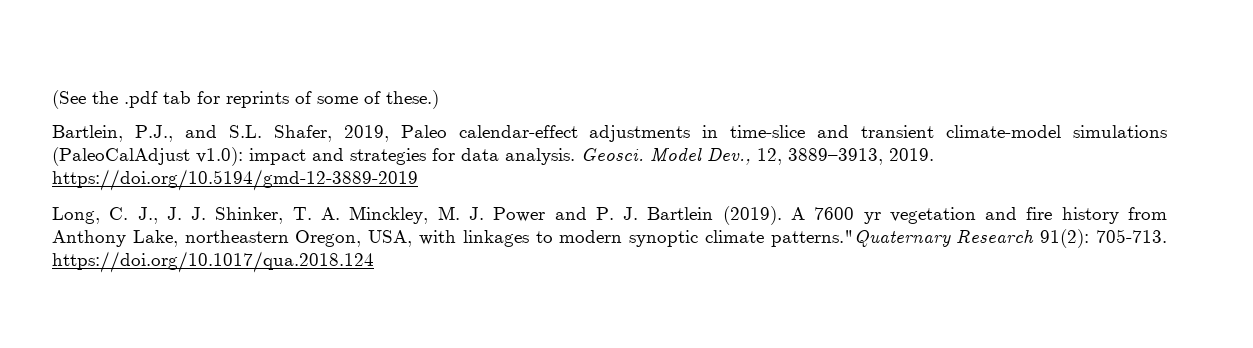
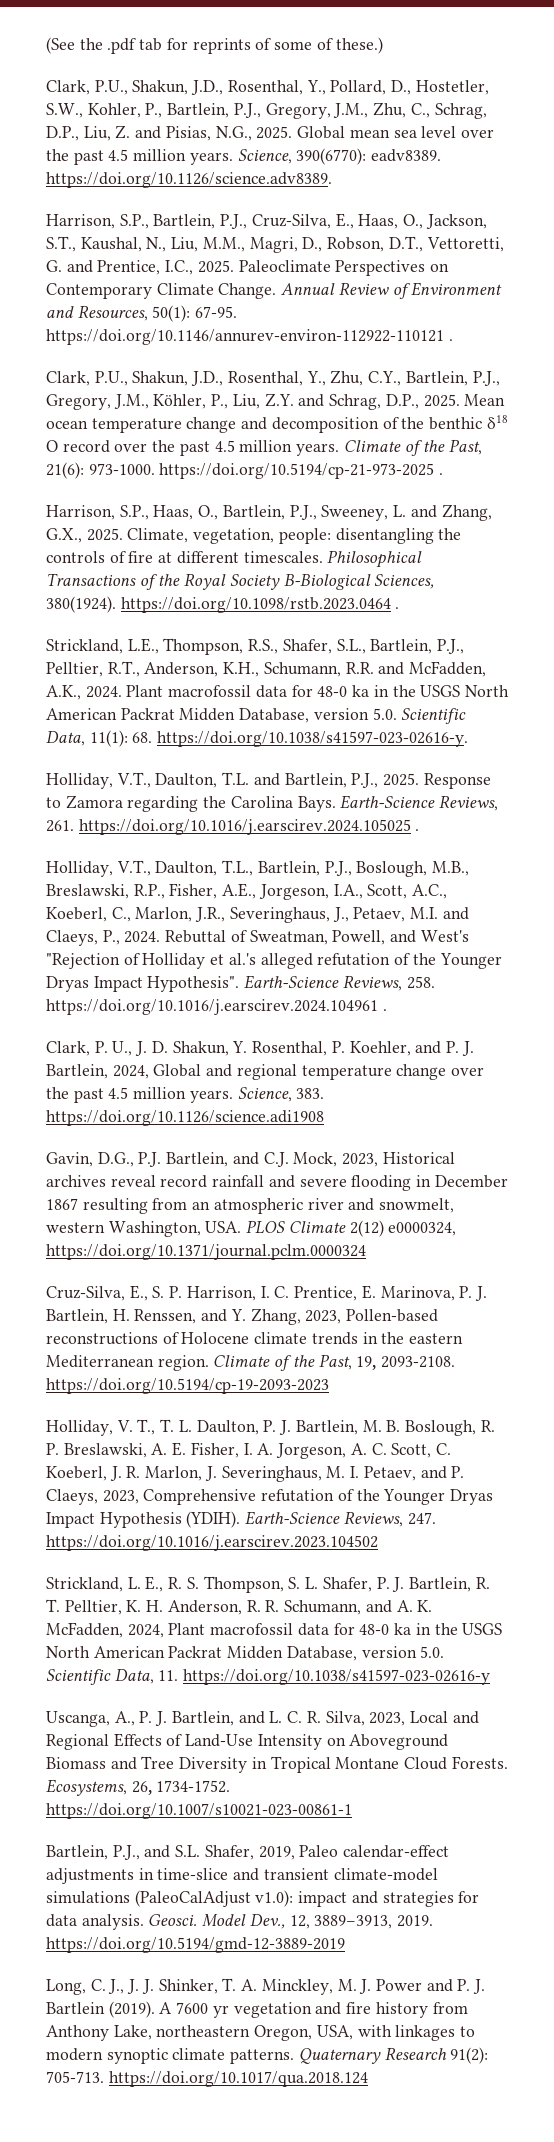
(439, 99) none -> [46,80,489,95] [46,102,487,119] [46,125,494,141] [46,148,442,165] [46,172,332,188] [46,213,487,229] [46,236,504,253] [46,260,450,276] [46,282,503,299] [46,305,238,322] [46,329,453,345] [46,370,500,386] [46,393,506,410] [46,415,508,433] [46,439,482,456] [46,462,444,479] [46,504,492,521] [46,528,462,544] [46,550,423,568] [46,573,435,590] [46,596,400,613] [46,638,465,655] [46,661,487,677] [46,685,509,700] [46,708,467,724] [46,730,469,747] [46,772,491,789] [46,795,499,812] [46,819,420,835] [46,860,470,877] [46,883,448,900] [46,907,469,923] [46,930,469,946] [46,953,502,969] [46,975,435,992] [46,999,387,1015] [46,1041,474,1056] [46,1064,485,1080] [46,1087,325,1103] [46,1110,324,1126] [46,1152,455,1167] [46,1175,508,1191] [46,1198,455,1214] [46,1220,457,1237] [46,1244,366,1260] [46,1285,487,1301] [46,1308,439,1325] [46,1332,464,1345] [46,1354,456,1371] [46,1378,329,1394] [46,1419,495,1436] [46,1442,451,1459] [46,1466,465,1482] [46,1489,494,1505] [46,1511,436,1528] [46,1535,378,1551] [46,1576,490,1593] [46,1599,433,1615] [46,1622,503,1638] [46,1646,445,1661] [46,1669,491,1685] [46,1711,479,1727] [46,1733,449,1750] [46,1756,508,1773] [46,1779,231,1796] [46,1803,352,1819] // Clark, P.U., Shakun, J.D., Rosenthal, Y., Pollard, D., Hostetler, S.W., Kohler, P., Bartlein, P.J., Gregory, J.M., Zhu, C., Schrag, D.P., Liu, Z. and Pisias, N.G., 2025. Global mean sea level over the past 4.5 million years. Science, 390(6770): eadv8389. https://doi.org/10.1126/science.adv8389. // Harrison, S.P., Bartlein, P.J., Cruz-Silva, E., Haas, O., Jackson, S.T., Kaushal, N., Liu, M.M., Magri, D., Robson, D.T., Vettoretti, G. and Prentice, I.C., 2025. Paleoclimate Perspectives on Contemporary Climate Change. Annual Review of Environment and Resources, 50(1): 67-95. https://doi.org/10.1146/annurev-environ-112922-110121 . // Clark, P.U., Shakun, J.D., Rosenthal, Y., Zhu, C.Y., Bartlein, P.J., Gregory, J.M., Köhler, P., Liu, Z.Y. and Schrag, D.P., 2025. Mean ocean temperature change and decomposition of the benthic δ18 O record over the past 4.5 million years. Climate of the Past, 21(6): 973-1000. https://doi.org/10.5194/cp-21-973-2025 . // Harrison, S.P., Haas, O., Bartlein, P.J., Sweeney, L. and Zhang, G.X., 2025. Climate, vegetation, people: disentangling the controls of fire at different timescales. Philosophical Transactions of the Royal Society B-Biological Sciences, 380(1924). https://doi.org/10.1098/rstb.2023.0464 . // Strickland, L.E., Thompson, R.S., Shafer, S.L., Bartlein, P.J., Pelltier, R.T., Anderson, K.H., Schumann, R.R. and McFadden, A.K., 2024. Plant macrofossil data for 48-0 ka in the USGS North American Packrat Midden Database, version 5.0. Scientific Data, 11(1): 68. https://doi.org/10.1038/s41597-023-02616-y. // Holliday, V.T., Daulton, T.L. and Bartlein, P.J., 2025. Response to Zamora regarding the Carolina Bays. Earth-Science Reviews, 261. https://doi.org/10.1016/j.earscirev.2024.105025 . // Holliday, V.T., Daulton, T.L., Bartlein, P.J., Boslough, M.B., Breslawski, R.P., Fisher, A.E., Jorgeson, I.A., Scott, A.C., Koeberl, C., Marlon, J.R., Severinghaus, J., Petaev, M.I. and Claeys, P., 2024. Rebuttal of Sweatman, Powell, and West's "Rejection of Holliday et al.'s alleged refutation of the Younger Dryas Impact Hypothesis". Earth-Science Reviews, 258. https://doi.org/10.1016/j.earscirev.2024.104961 . // Clark, P. U., J. D. Shakun, Y. Rosenthal, P. Koehler, and P. J. Bartlein, 2024, Global and regional temperature change over the past 4.5 million years. Science, 383. https://doi.org/10.1126/science.adi1908 // Gavin, D.G., P.J. Bartlein, and C.J. Mock, 2023, Historical archives reveal record rainfall and severe flooding in December 1867 resulting from an atmospheric river and snowmelt, western Washington, USA. PLOS Climate 2(12) e0000324, https://doi.org/10.1371/journal.pclm.0000324 // Cruz-Silva, E., S. P. Harrison, I. C. Prentice, E. Marinova, P. J. Bartlein, H. Renssen, and Y. Zhang, 2023, Pollen-based reconstructions of Holocene climate trends in the eastern Mediterranean region. Climate of the Past, 19, 2093-2108. https://doi.org/10.5194/cp-19-2093-2023 // Holliday, V. T., T. L. Daulton, P. J. Bartlein, M. B. Boslough, R. P. Breslawski, A. E. Fisher, I. A. Jorgeson, A. C. Scott, C. Koeberl, J. R. Marlon, J. Severinghaus, M. I. Petaev, and P. Claeys, 2023, Comprehensive refutation of the Younger Dryas Impact Hypothesis (YDIH). Earth-Science Reviews, 247. https://doi.org/10.1016/j.earscirev.2023.104502 // Strickland, L. E., R. S. Thompson, S. L. Shafer, P. J. Bartlein, R. T. Pelltier, K. H. Anderson, R. R. Schumann, and A. K. McFadden, 2024, Plant macrofossil data for 48-0 ka in the USGS North American Packrat Midden Database, version 5.0. Scientific Data, 11. https://doi.org/10.1038/s41597-023-02616-y // Uscanga, A., P. J. Bartlein, and L. C. R. Silva, 2023, Local and Regional Effects of Land-Use Intensity on Aboveground Biomass and Tree Diversity in Tropical Montane Cloud Forests. Ecosystems, 26, 1734-1752. https://doi.org/10.1007/s10021-023-00861-1
[770,230,951,247] patterns."Quaternary -> [230,2048,381,2064] patterns. Quaternary

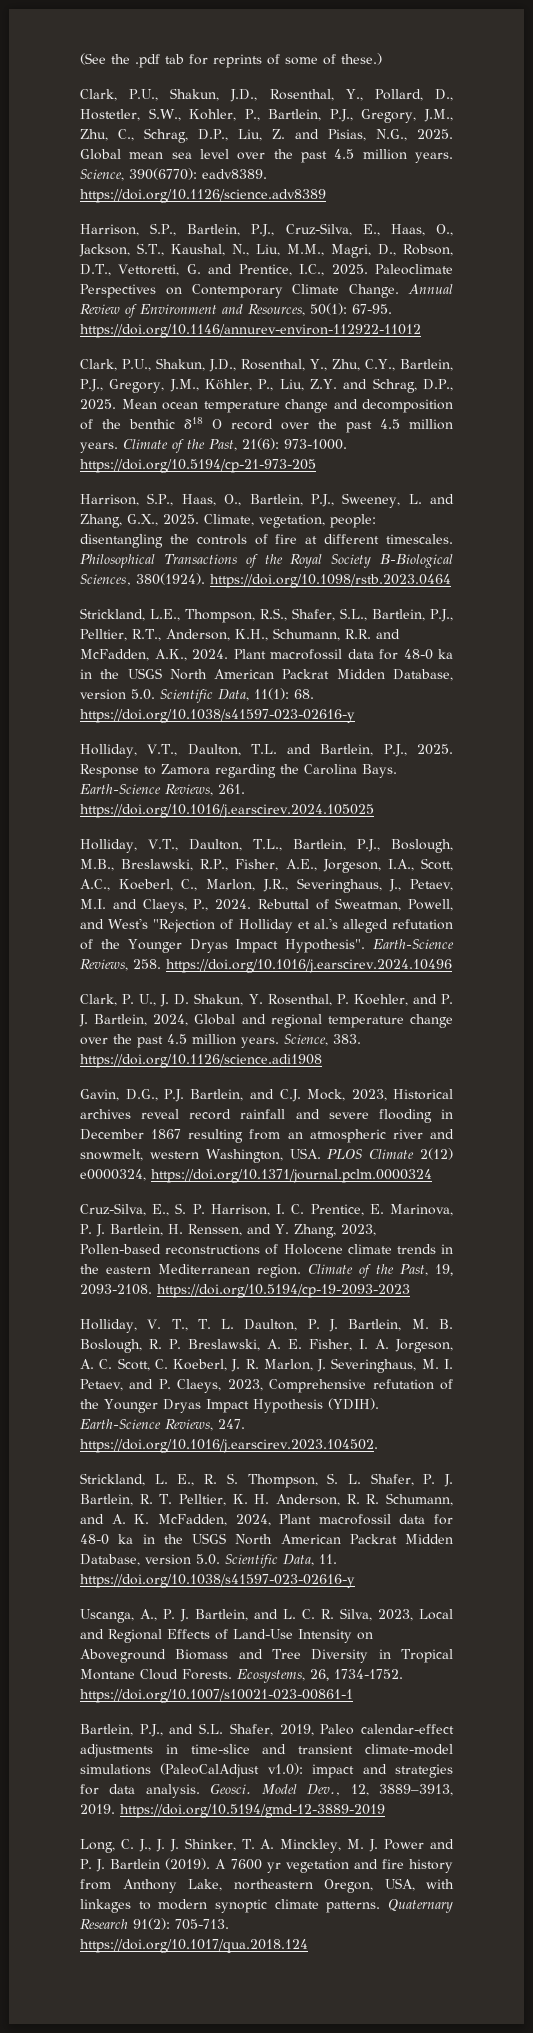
[46,172,332,188] https://doi.org/10.1126/science.adv8389. -> [80,189,326,203] https://doi.org/10.1126/science.adv8389
[46,329,453,345] https://doi.org/10.1146/annurev-environ-112922-110121 . -> [80,324,421,338] https://doi.org/10.1146/annurev-environ-112922-11012
[159,463,444,479] https://doi.org/10.5194/cp-21-973-2025 . -> [80,459,316,473] https://doi.org/10.5194/cp-21-973-205
[395,607,400,609] . -> (451, 581) none
[157,731,469,747] https://doi.org/10.1038/s41597-023-02616-y. -> [80,709,355,723] https://doi.org/10.1038/s41597-023-02616-y
[415,829,420,831] . -> (374, 811) none
[46,999,387,1015] https://doi.org/10.1016/j.earscirev.2024.104961 . -> [166,959,452,973] https://doi.org/10.1016/j.earscirev.2024.10496
[46,1535,378,1551] https://doi.org/10.1016/j.earscirev.2023.104502 -> [80,1439,378,1453] https://doi.org/10.1016/j.earscirev.2023.104502.

